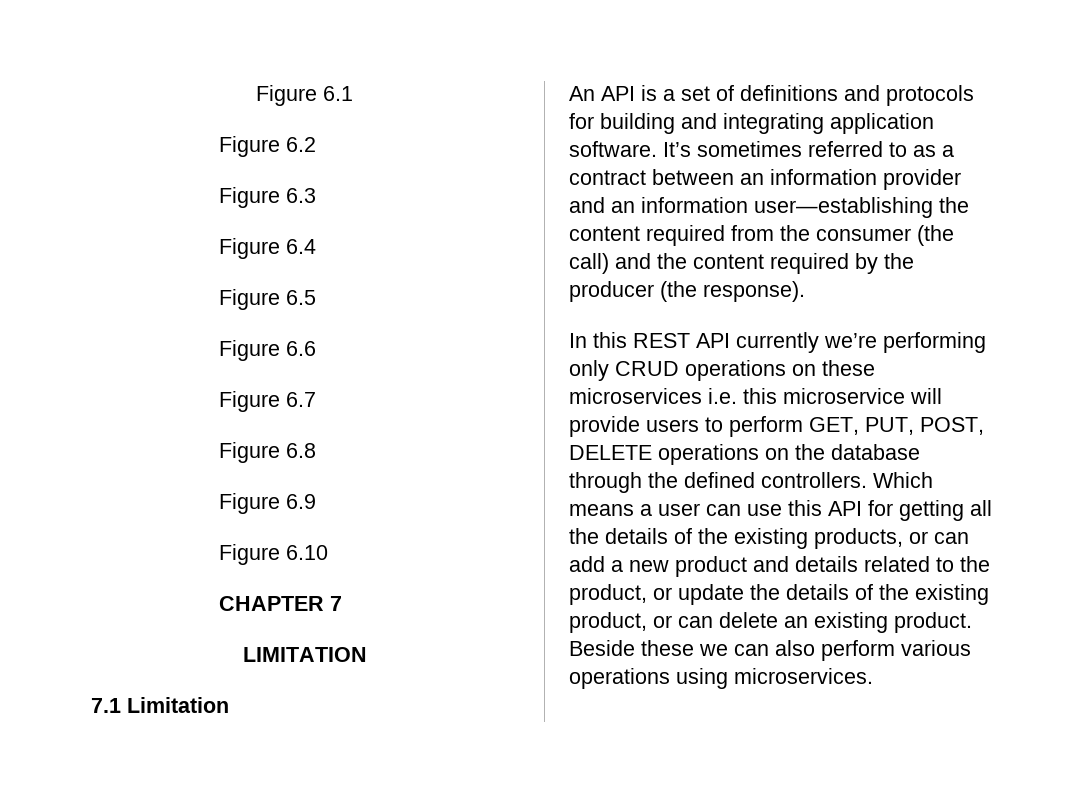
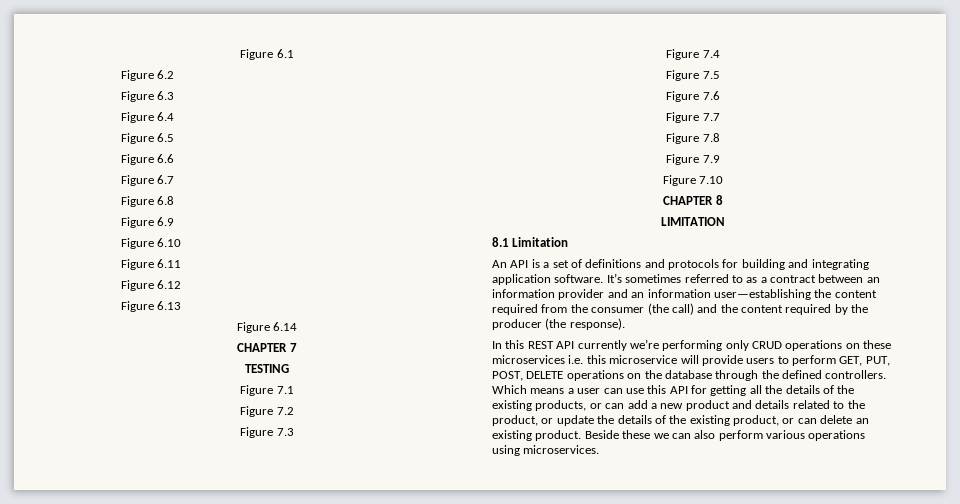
[219,596,343,611] CHAPTER 7 -> [120,259,182,270] [120,280,182,291] [120,301,182,312] [236,322,298,333] [237,343,297,352] [245,364,289,373] [240,385,294,396] [240,406,294,417] [240,427,294,438] [666,49,720,60] [666,70,720,81] [666,91,720,102] [666,112,720,123] [666,133,720,144] [666,154,720,165] [662,175,724,186] [663,195,723,205] Figure 6.11 // Figure 6.12 // Figure 6.13 // Figure 6.14 // CHAPTER 7 // TESTING // Figure 7.1 // Figure 7.2 // Figure 7.3 // Figure 7.4 // Figure 7.5 // Figure 7.6 // Figure 7.7 // Figure 7.8 // Figure 7.9 // Figure 7.10 // CHAPTER 8
[91,698,121,713] 7.1 -> [492,237,509,247] 8.1

